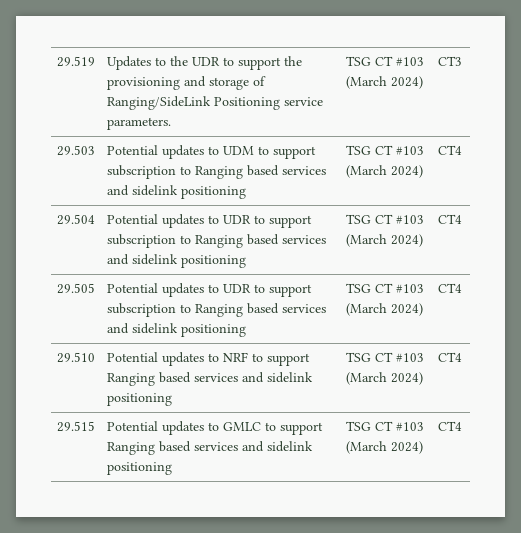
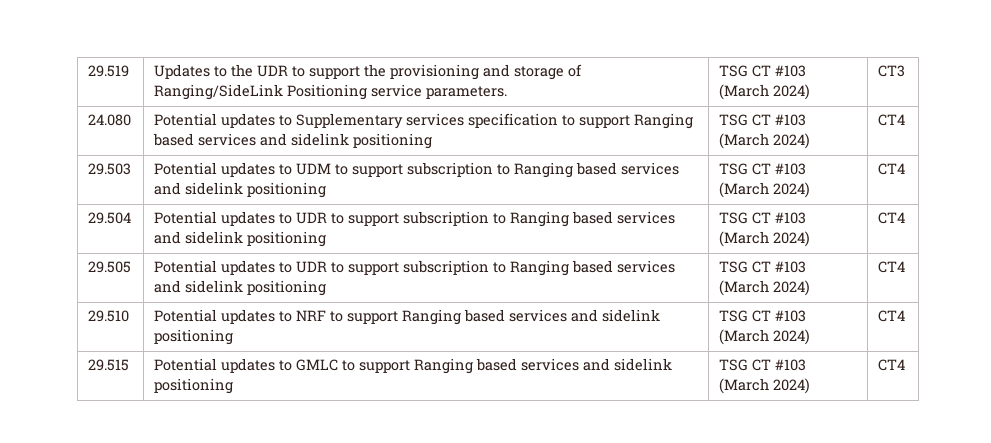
(462, 61) none -> [88,114,132,126] [154,113,694,129] [153,133,433,149] [719,114,807,126] [719,133,811,149] [878,114,906,126] // 24.080 | Potential updates to Supplementary services specification to support Ranging based services and sidelink positioning | TSG CT #103 (March 2024) | CT4

